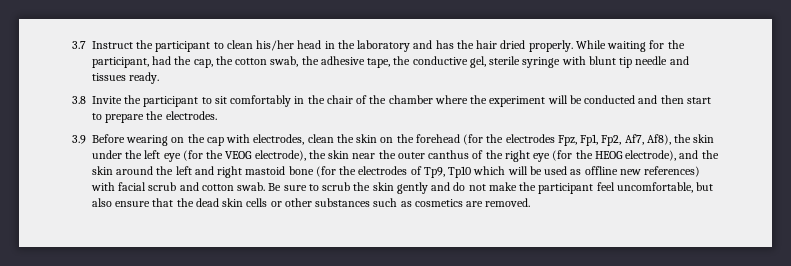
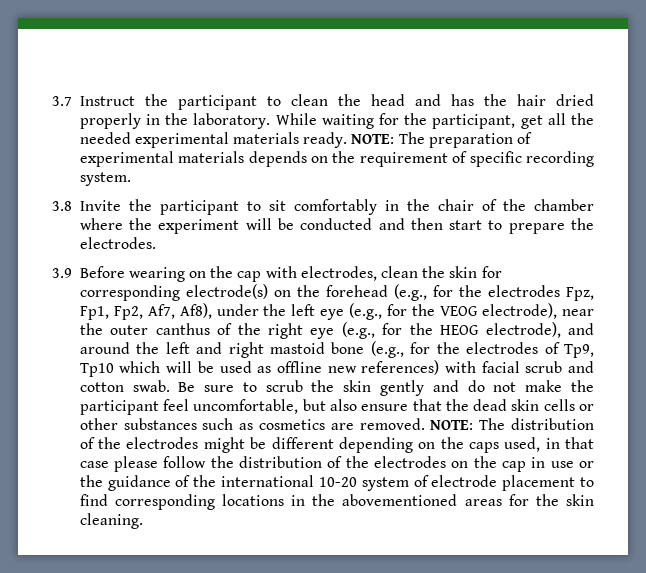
[256,40,411,52] his/her head in the laboratory -> [337,94,405,106] the head
[528,40,573,52] properly. -> [79,113,271,129] properly in the laboratory.
[152,56,689,68] [92,72,160,84] had the cap, the cotton swab, the adhesive tape, the conductive gel, sterile syringe with blunt tip needle and tissues ready. -> [520,113,594,129] [79,132,533,148] [79,151,594,167] [79,172,131,186] get all the needed experimental materials ready. NOTE: The preparation of experimental materials depends on the requirement of specific recording system.
(378, 138) none -> [481,266,502,278] [79,284,268,301] for corresponding electrode(s)
[463,134,484,145] (for -> [393,284,453,301] (e.g., for
[674,134,715,143] the skin -> (212, 311) none
[182,150,203,161] (for -> [349,303,408,320] (e.g., for
[308,150,350,159] the skin -> (558, 311) none
[552,150,573,161] (for -> [341,322,403,339] (e.g., for
[701,150,719,159] [92,166,113,175] the skin -> (594, 329) none
[315,166,336,177] (for -> [370,341,431,358] (e.g., for
(531, 202) none -> [430,418,594,430] [79,437,594,453] [79,456,595,472] [79,475,594,491] [79,494,595,510] [79,513,143,529] NOTE: The distribution of the electrodes might be different depending on the caps used, in that case please follow the distribution of the electrodes on the cap in use or the guidance of the international 10-20 system of electrode placement to find corresponding locations in the abovementioned areas for the skin cleaning.

